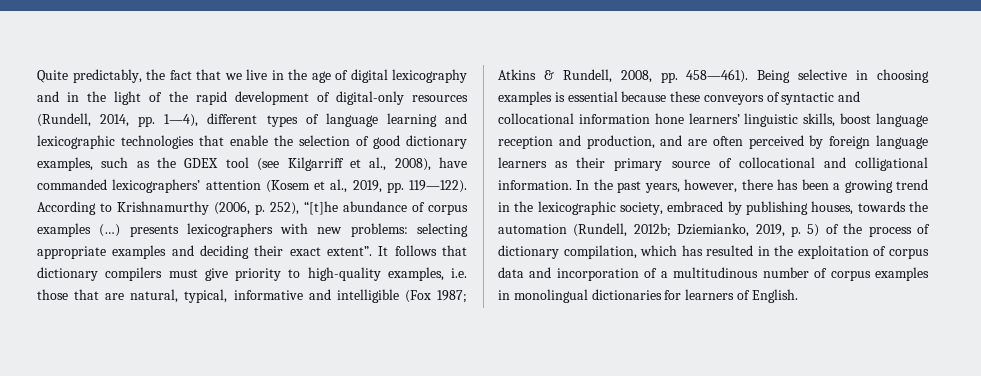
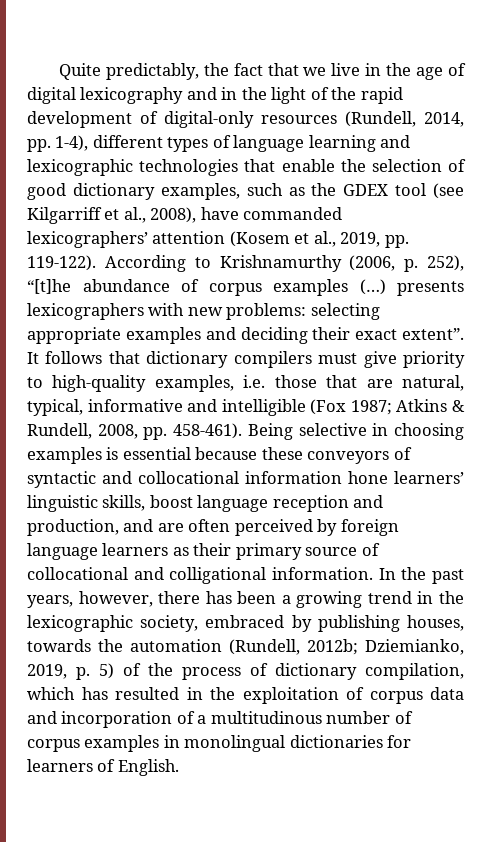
[164,114,199,127] 1—4), -> [55,135,89,151] 1-4),
[409,180,467,193] 119—122). -> [27,255,96,271] 119-122).
[686,69,749,83] 458—461). -> [173,423,243,439] 458-461).

